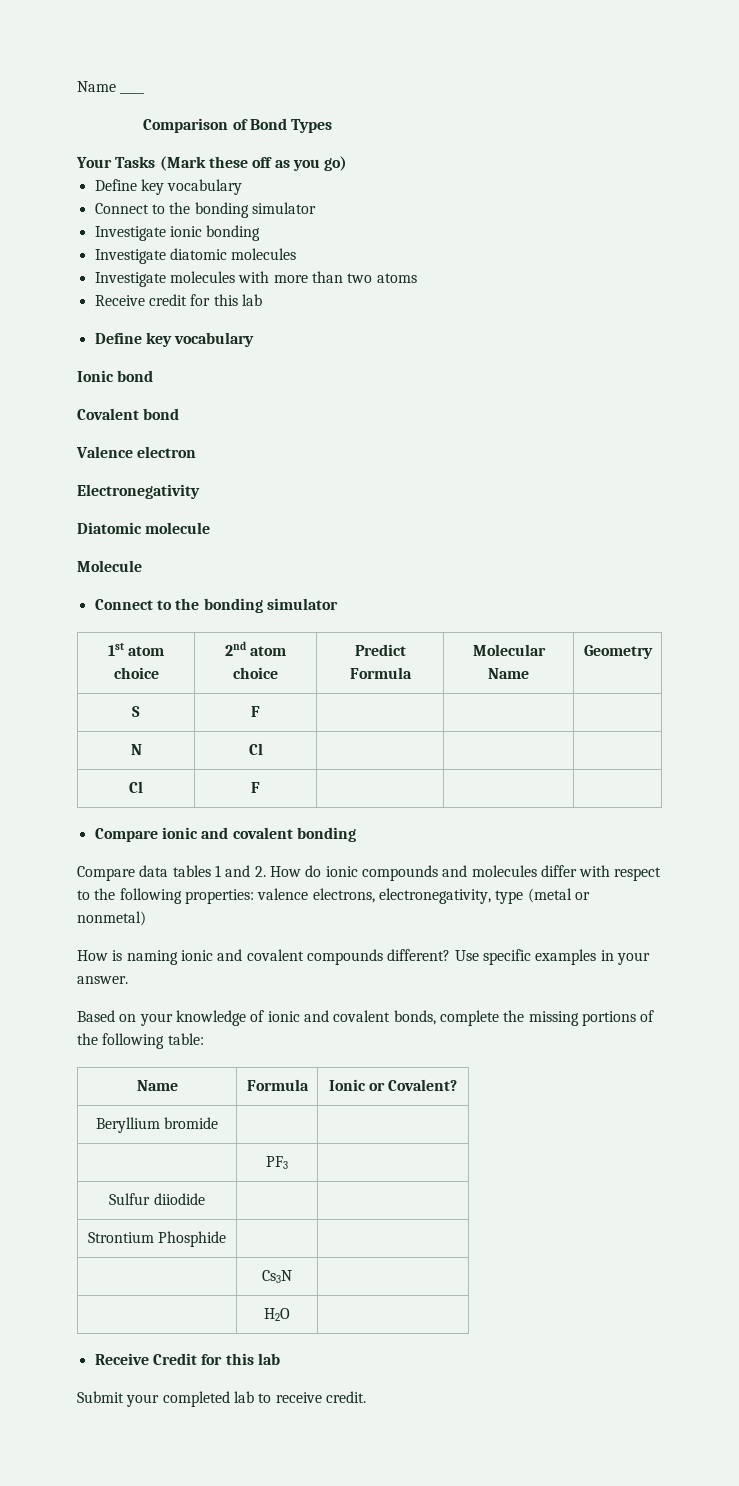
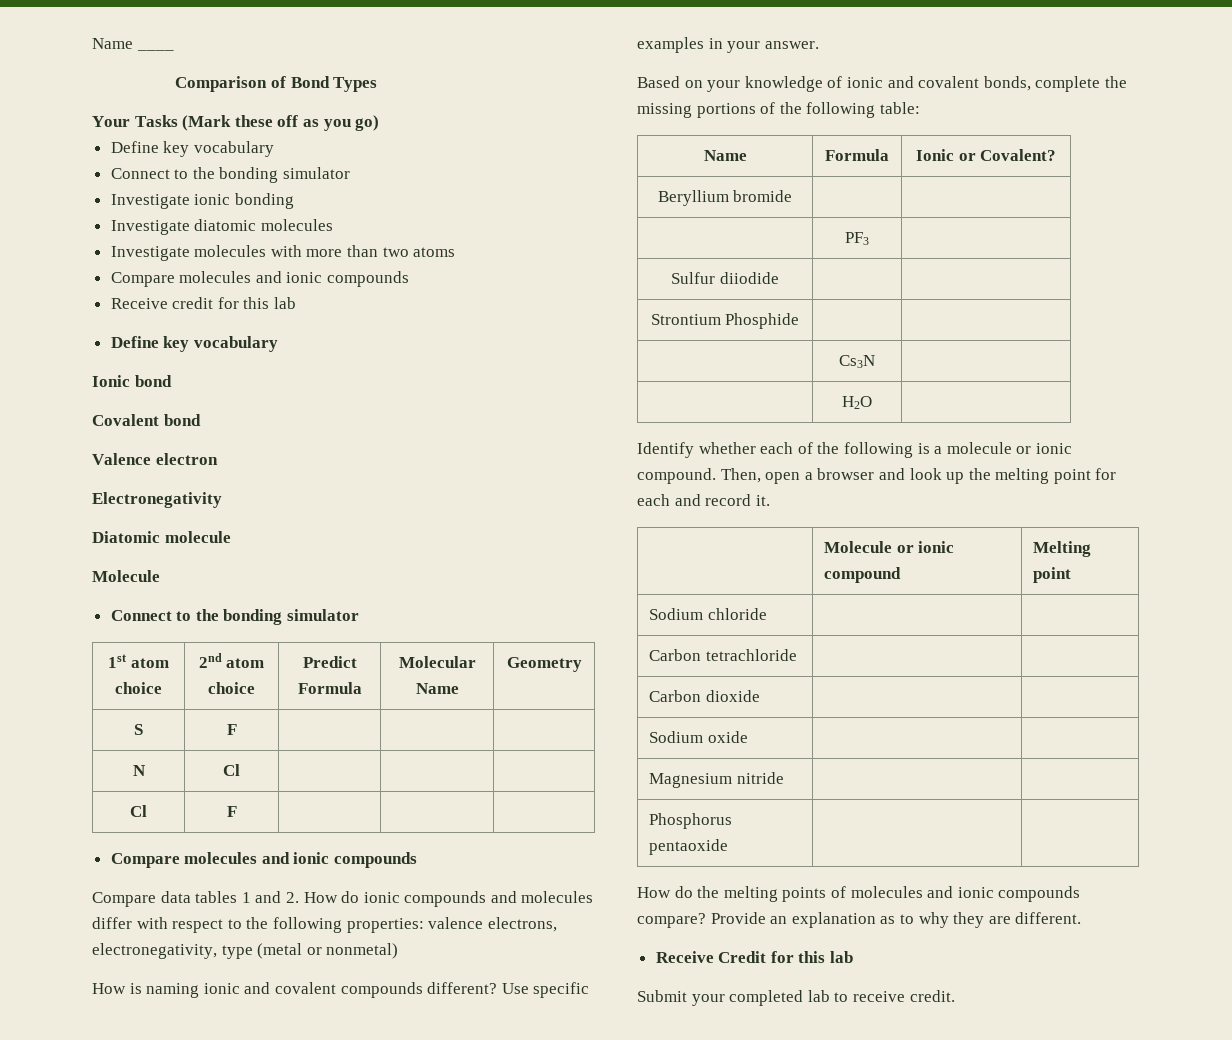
(417, 278) none -> [110,271,410,287] // Compare molecules and ionic compounds
[161,827,356,842] ionic and covalent bonding -> [184,852,418,868] molecules and ionic compounds
(290, 1314) none -> [637,442,1072,458] [637,468,1117,484] [637,494,770,506] [824,541,955,553] [824,567,902,583] [1033,541,1092,557] [1033,567,1072,583] [649,608,767,620] [649,649,797,661] [649,690,760,702] [649,731,748,743] [649,772,784,788] [649,813,733,829] [649,839,729,855] [637,886,1081,902] [637,912,1082,928] // Identify whether each of the following is a molecule or ionic compound. Then, open a browser and look up the melting point for each and record it. // | Molecule or ionic compound | Melting point // Sodium chloride | | // Carbon tetrachloride | | // Carbon dioxide | | // Sodium oxide | | // Magnesium nitride | | // Phosphorus pentaoxide | | // How do the melting points of molecules and ionic compounds compare? Provide an explanation as to why they are different.

